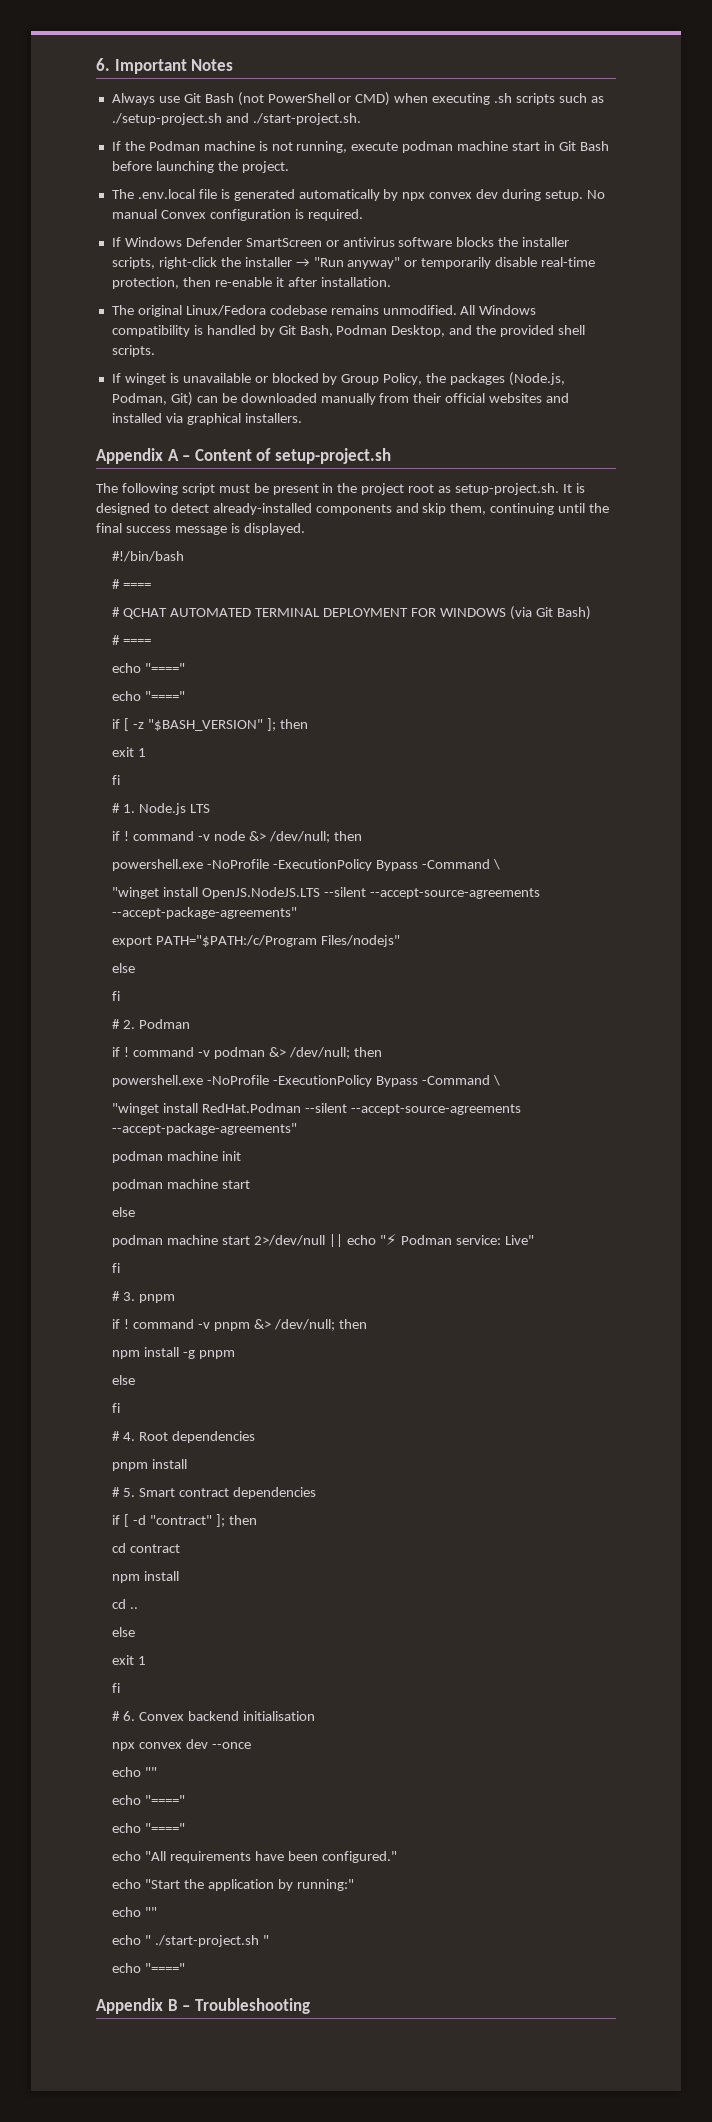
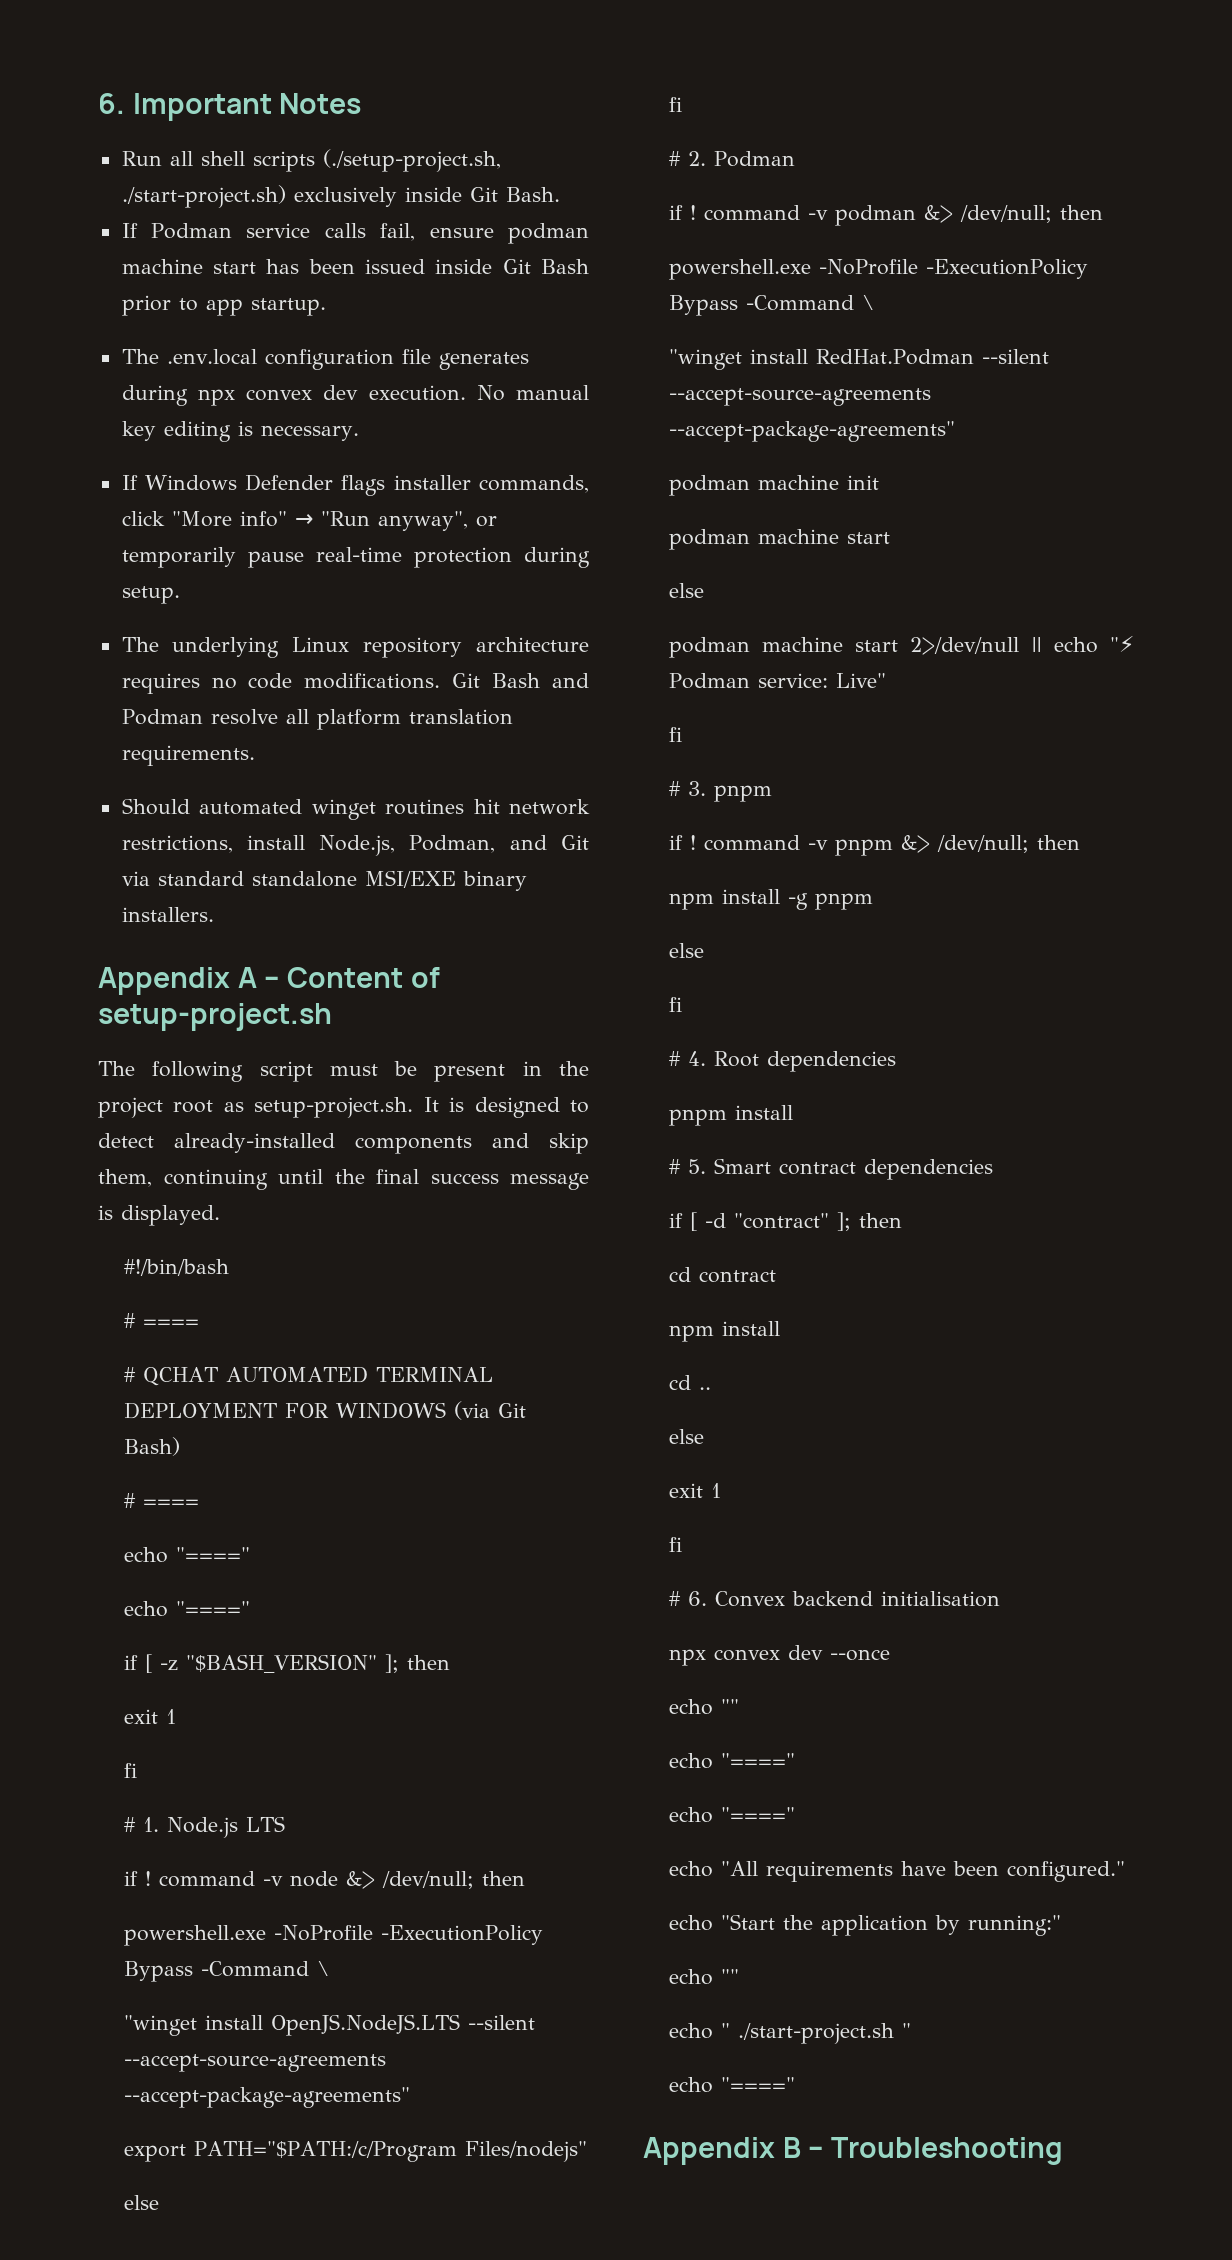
[111,92,604,106] [111,113,361,125] [111,141,609,153] [111,161,289,173] [111,189,605,201] [111,209,363,221] [111,237,570,247] [111,257,292,269] Always use Git Bash (not PowerShell or CMD) when executing .sh scripts such as ./setup-project.sh and ./start-project.sh. // If the Podman machine is not running, execute podman machine start in Git Bash before launching the project. // The .env.local file is generated automatically by npx convex dev during setup. No manual Convex configuration is required. // If Windows Defender SmartScreen or antivirus software blocks the installer scripts, right-click the installer -> [121,149,501,172] [121,185,560,208] [121,223,589,244] [121,259,589,274] [121,295,326,316] [121,349,529,370] [121,385,589,406] [121,421,359,442] [121,474,589,496] [121,511,287,527] Run all shell scripts (./setup-project.sh, ./start-project.sh) exclusively inside Git Bash. // If Podman service calls fail, ensure podman machine start has been issued inside Git Bash prior to app startup. // The .env.local configuration file generates during npx convex dev execution. No manual key editing is necessary. // If Windows Defender flags installer commands, click "More info"
[347,257,401,269] anyway" -> [377,511,468,531] anyway",
[495,257,596,267] [111,277,391,289] [111,305,537,317] [111,325,586,337] [111,345,155,357] [111,372,566,386] [111,392,570,406] [111,413,241,425] disable real-time protection, then re-enable it after installation. // The original Linux/Fedora codebase remains unmodified. All Windows compatibility is handled by Git Bash, Podman Desktop, and the provided shell scripts. // If winget is unavailable or blocked by Group Policy, the packages (Node.js, Podman, Git) can be downloaded manually from their official websites and installed via graphical -> [247,547,590,568] [121,586,180,604] [121,637,589,658] [121,673,589,694] [121,709,513,730] [121,745,255,766] [121,798,591,820] [121,835,589,856] [121,870,527,891] pause real-time protection during setup. // The underlying Linux repository architecture requires no code modifications. Git Bash and Podman resolve all platform translation requirements. // Should automated winget routines hit network restrictions, install Node.js, Podman, and Git via standard standalone MSI/EXE binary

